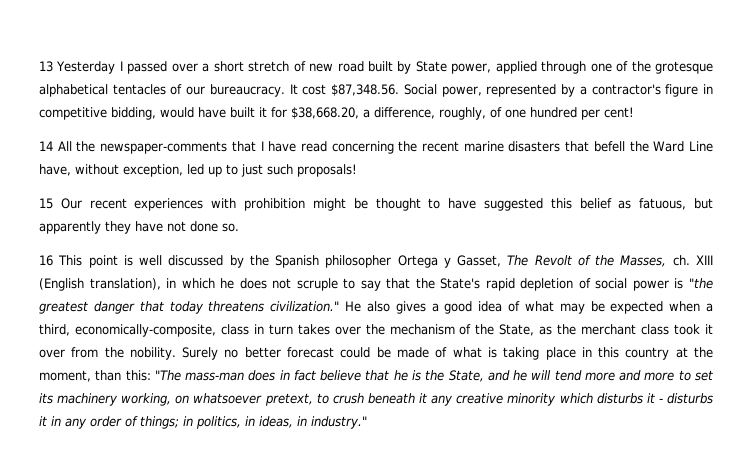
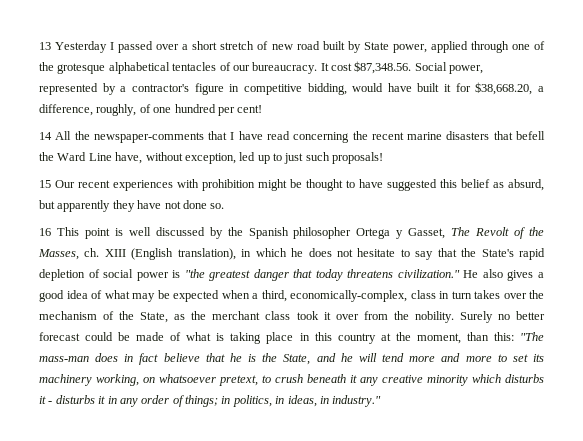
[639,198,687,210] fatuous, -> [508,179,544,191] absurd,
[296,278,338,291] scruple -> [357,248,396,257] hesitate
[74,324,216,337] economically-composite, -> [290,290,407,302] economically-complex,

